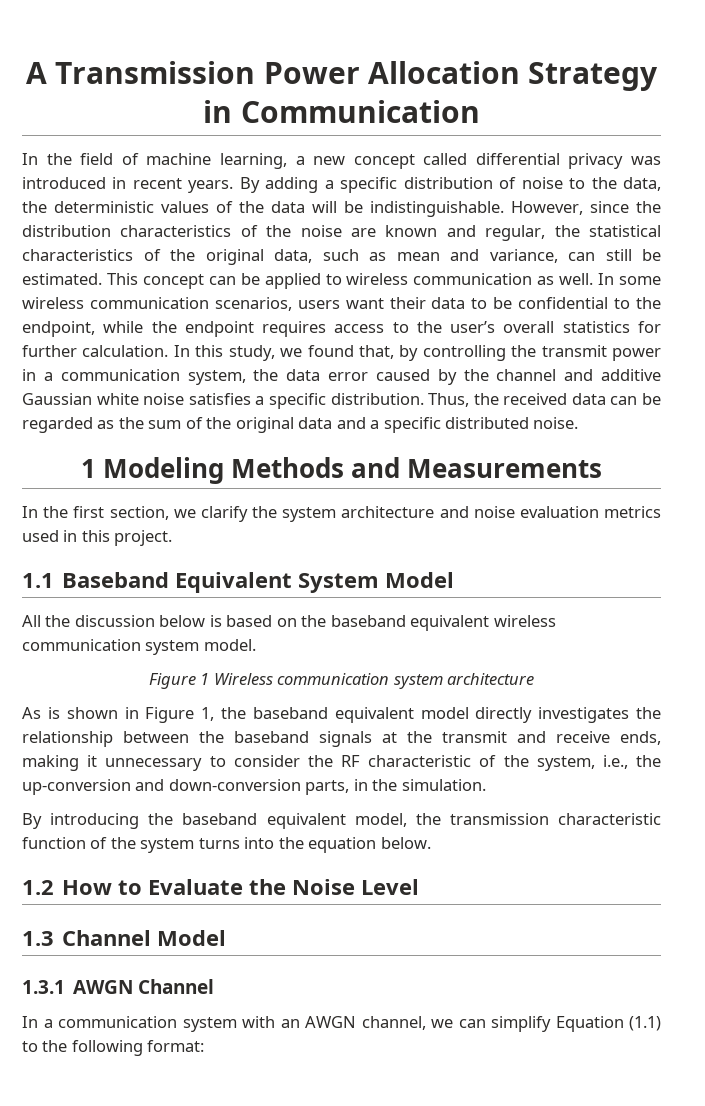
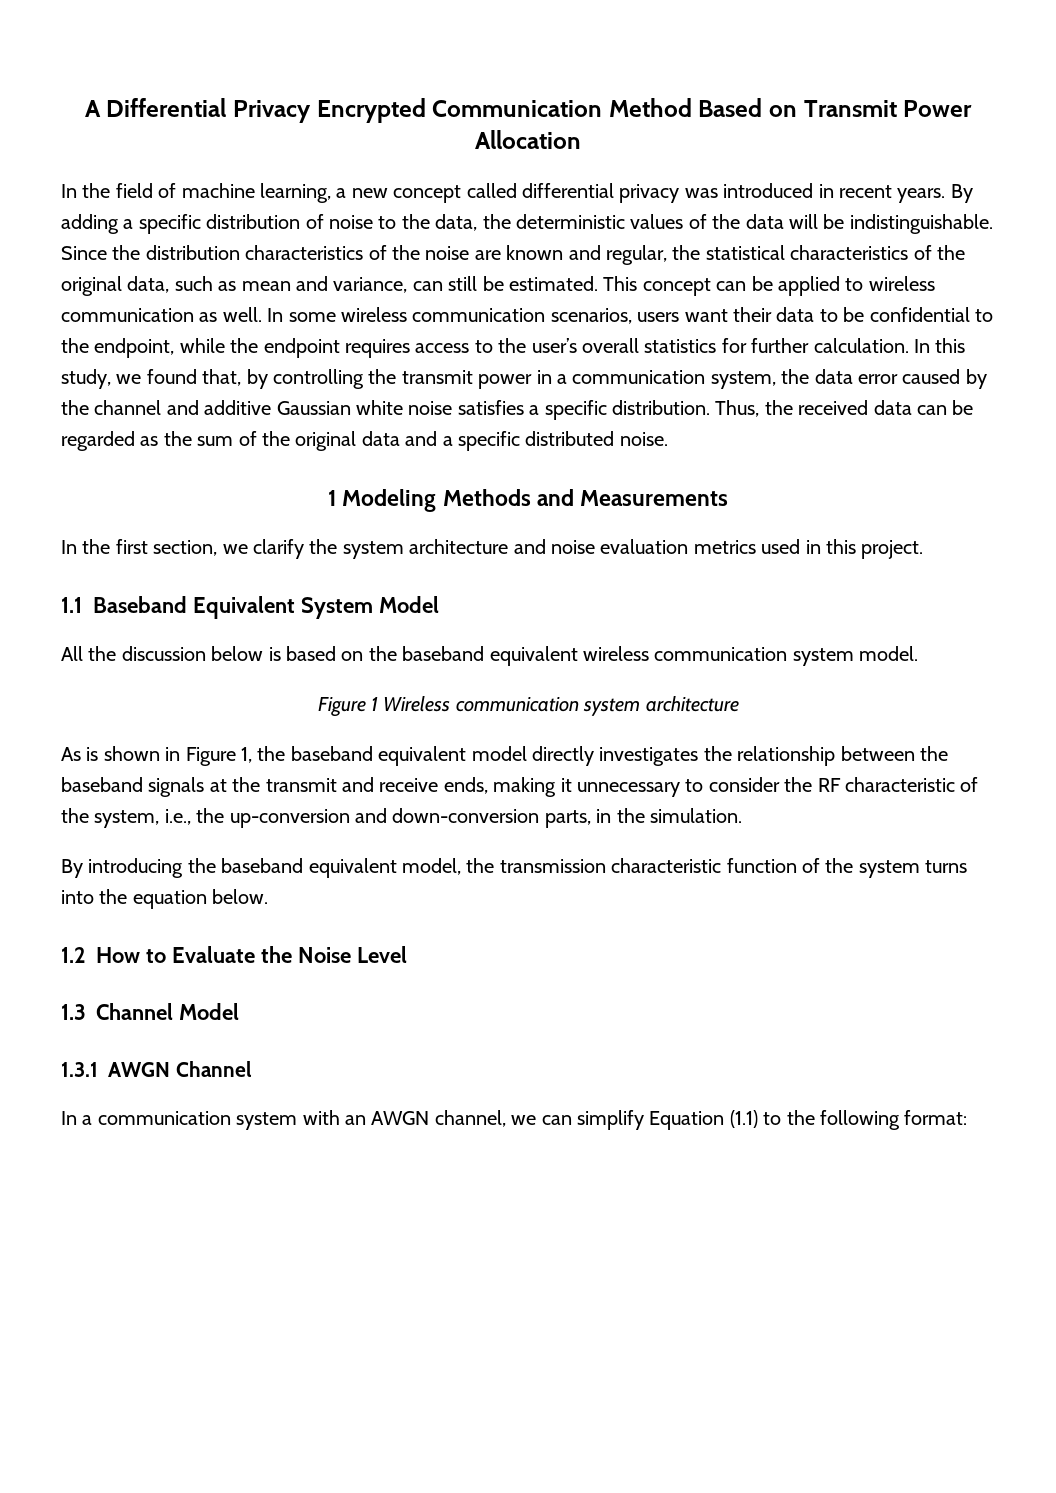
[55,61,256,84] Transmission -> [106,98,897,123] Differential Privacy Encrypted Communication Method Based on Transmit
[527,62,658,91] [203,100,480,123] Strategy in Communication -> (581, 139) none
[511,201,629,215] However, since -> [61,246,107,260] Since

